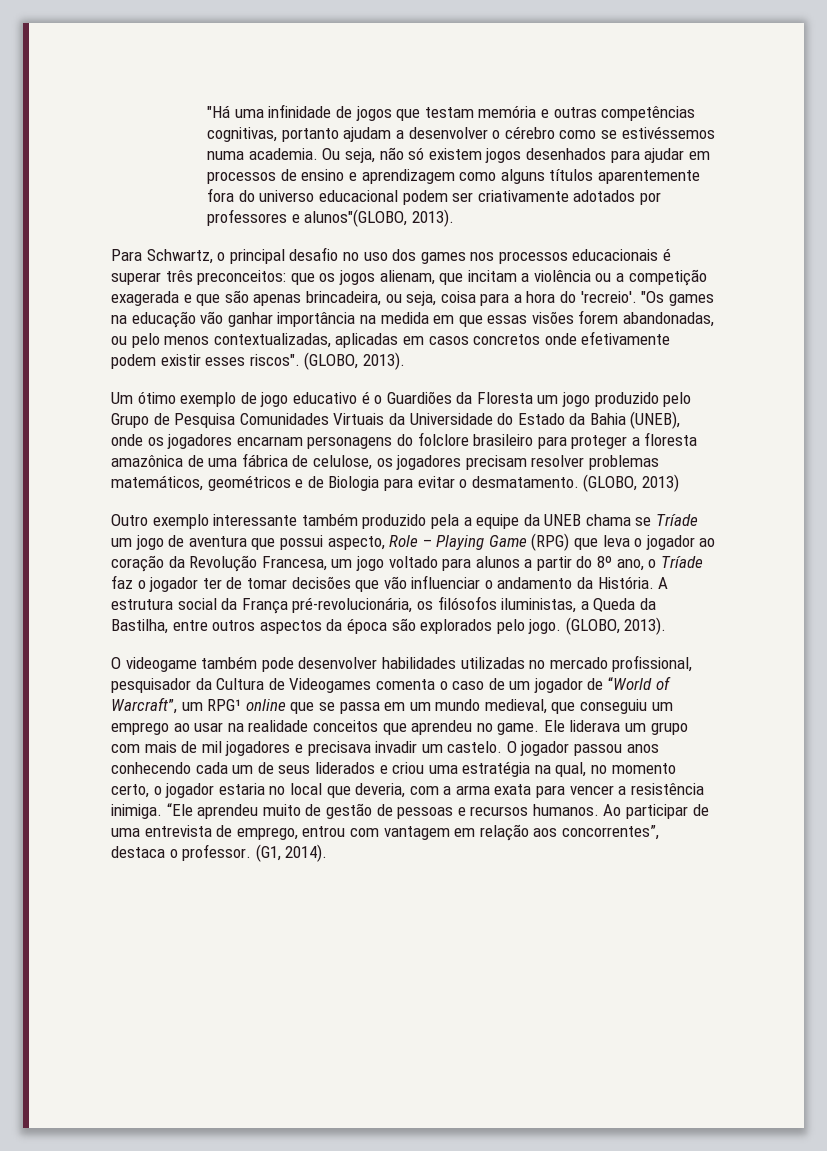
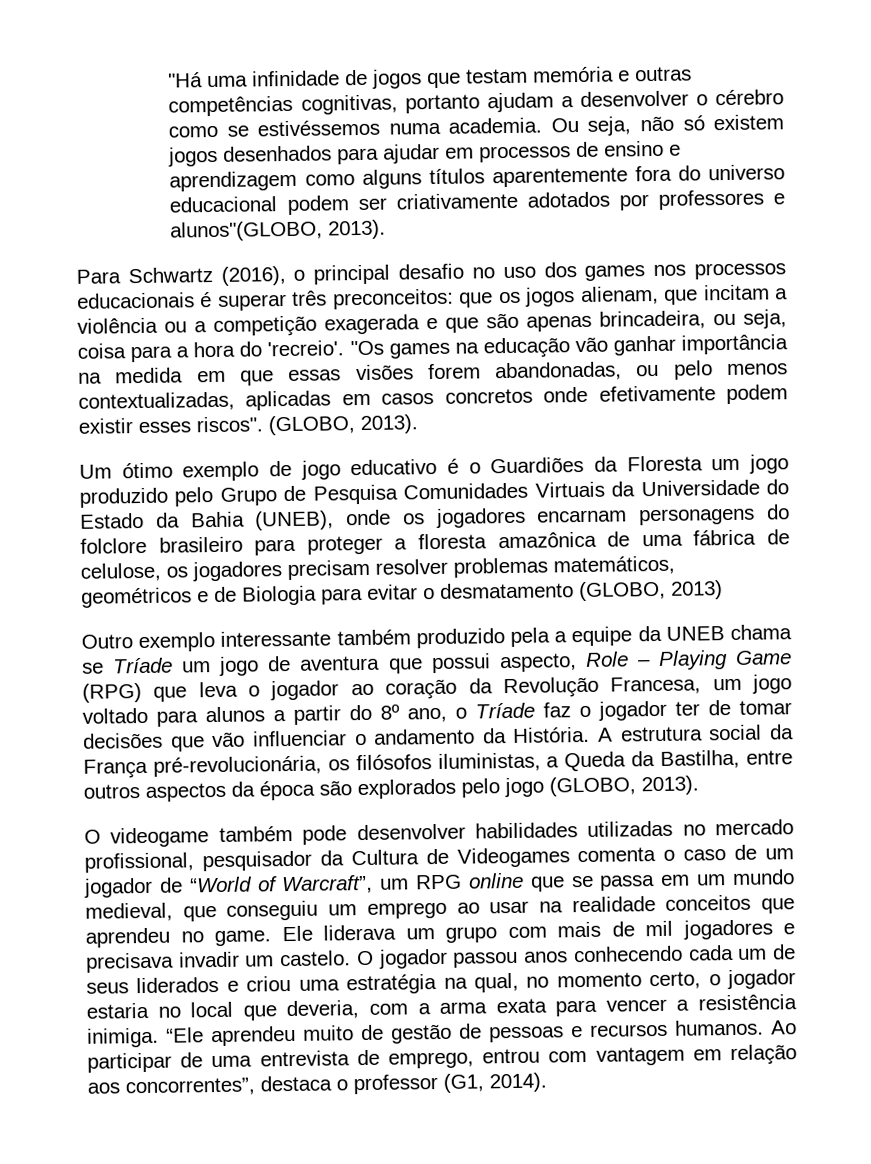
[146,249,213,264] Schwartz, -> [127,266,286,286] Schwartz (2016),
[471,476,579,488] desmatamento. -> [440,582,574,599] desmatamento
[528,619,562,634] jogo. -> [504,777,544,798] jogo
[207,699,242,711] RPG¹ -> [415,874,463,890] RPG
[182,844,252,861] professor. -> [353,1074,438,1095] professor

